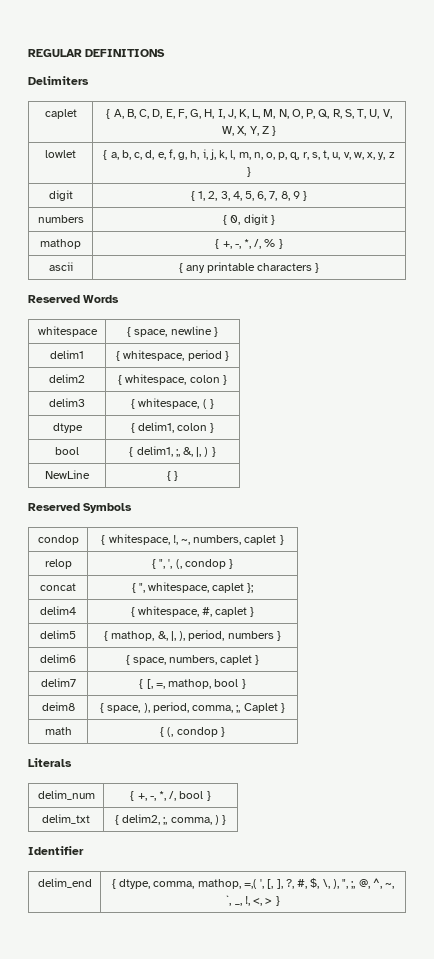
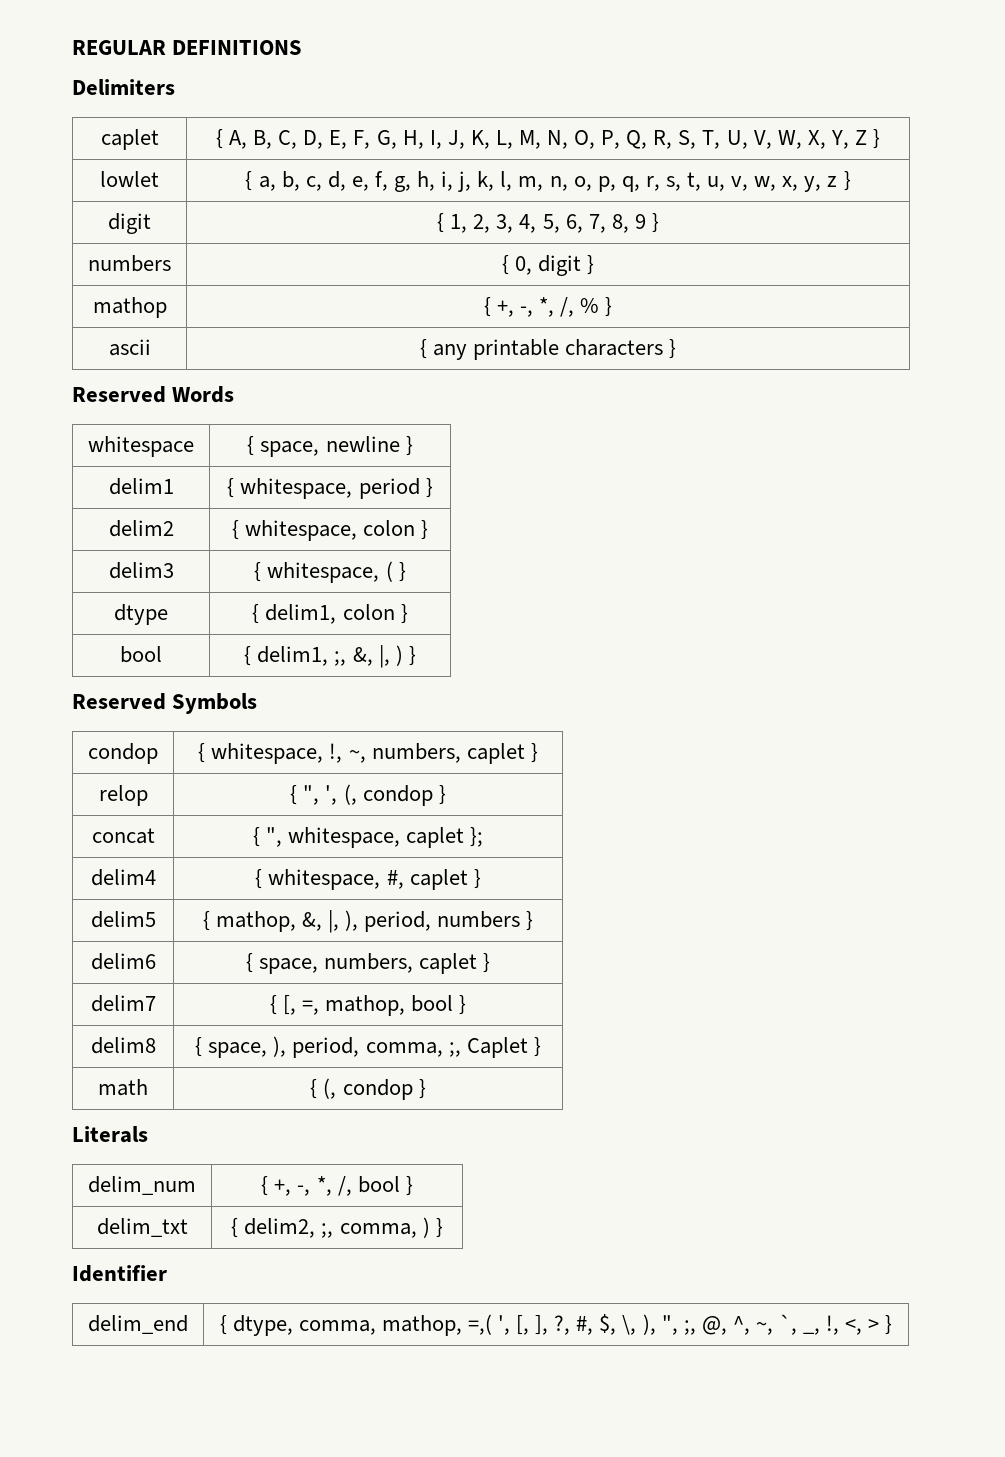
[45,470,90,479] [166,471,179,481] // NewLine | { } -> (416, 656) none
[41,702,75,711] deim8 -> [90,1037,156,1054] delim8

